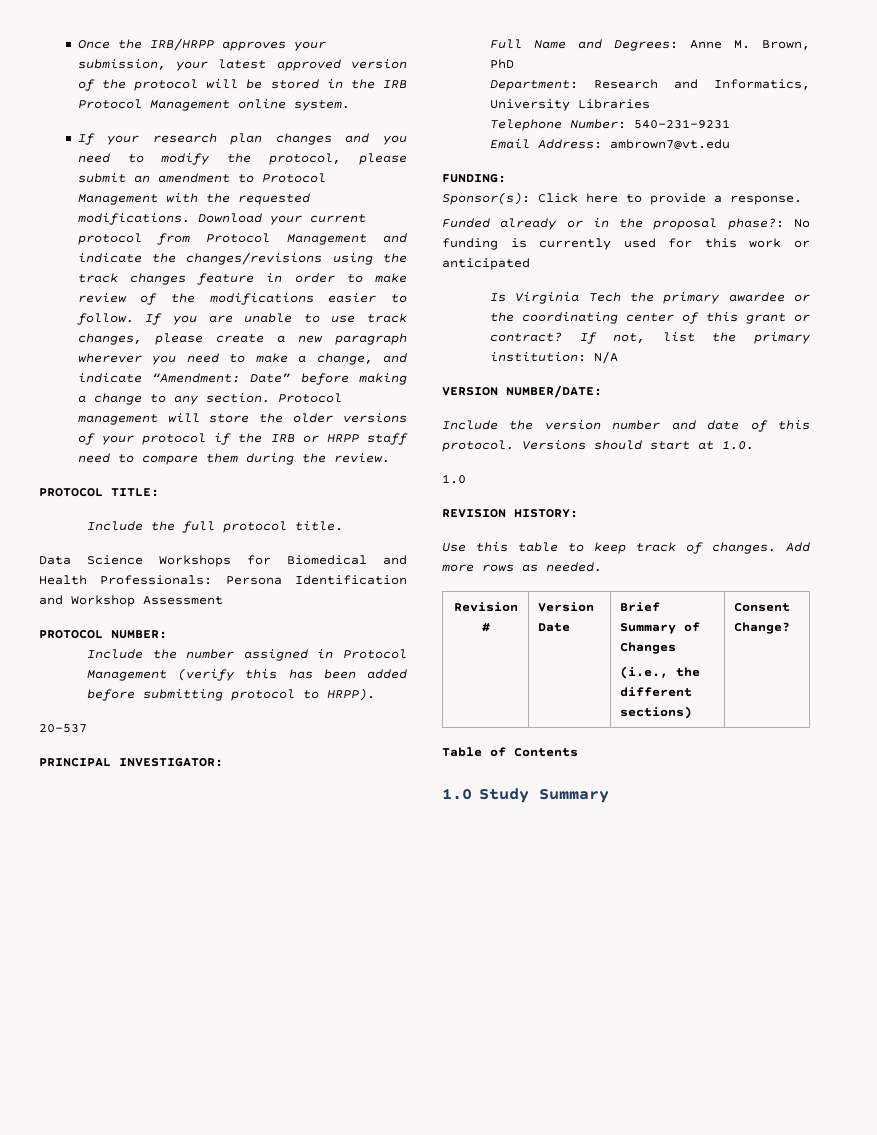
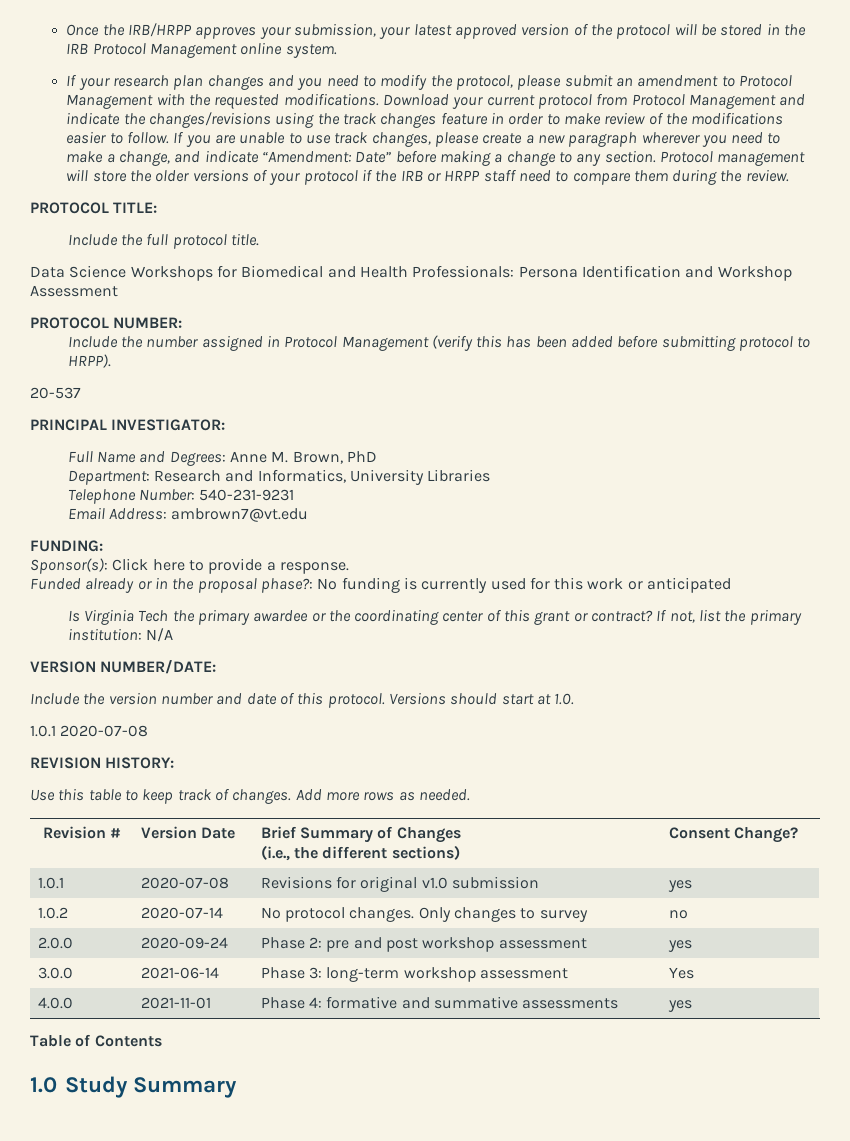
[442,474,466,484] 1.0 -> [30,725,149,737] 1.0.1 2020-07-08
(791, 628) none -> [37,877,64,889] [140,877,229,889] [260,876,540,892] [667,880,692,892] [37,907,68,919] [140,907,223,919] [260,907,588,922] [668,910,688,919] [37,937,73,949] [140,937,228,949] [260,937,587,952] [667,940,692,952] [37,967,73,979] [140,967,219,979] [260,967,569,982] [668,967,694,979] [37,997,73,1009] [140,997,211,1009] [260,996,619,1009] [667,1000,692,1012] // 1.0.1 | 2020-07-08 | Revisions for original v1.0 submission | yes // 1.0.2 | 2020-07-14 | No protocol changes. Only changes to survey | no // 2.0.0 | 2020-09-24 | Phase 2: pre and post workshop assessment | yes // 3.0.0 | 2021-06-14 | Phase 3: long-term workshop assessment | Yes // 4.0.0 | 2021-11-01 | Phase 4: formative and summative assessments | yes

